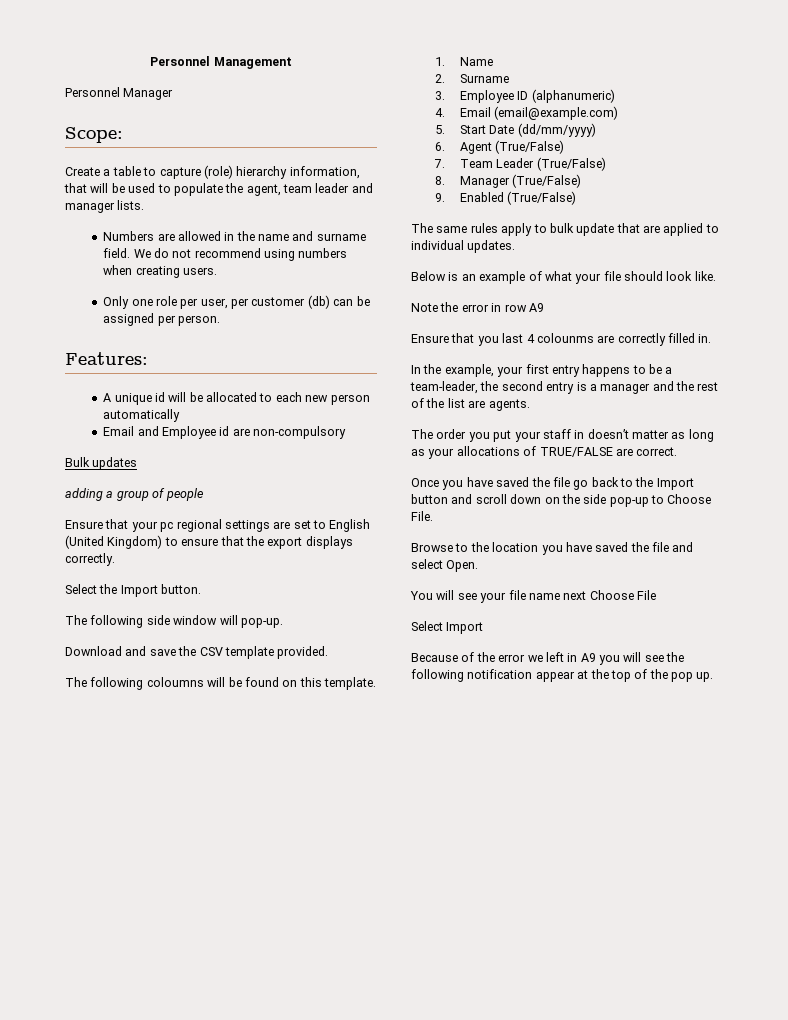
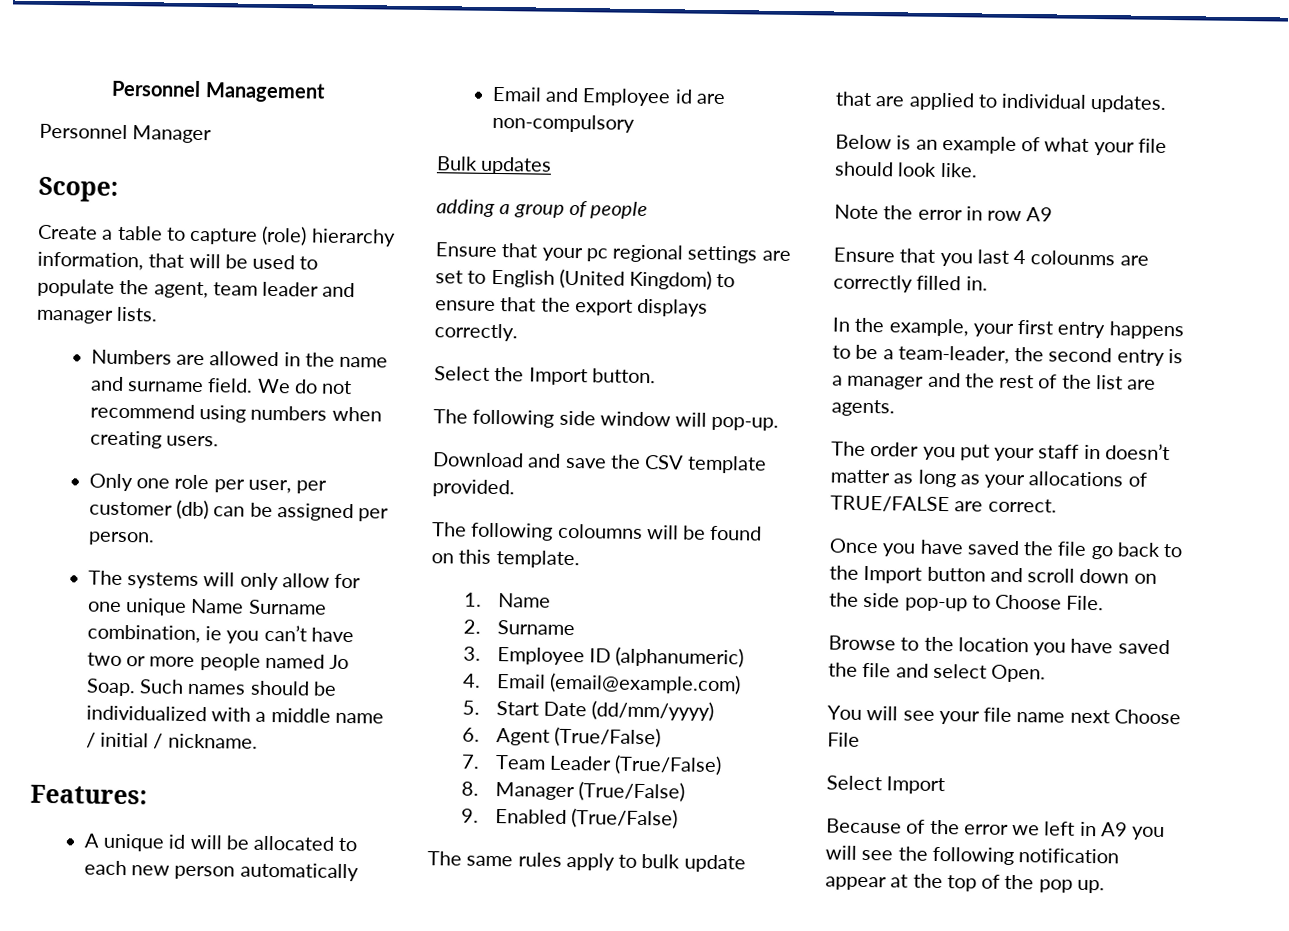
(220, 320) none -> [87,570,362,591] [86,598,327,616] [86,624,354,644] [86,652,350,671] [85,678,337,697] [85,705,384,724] [85,732,258,749] // The systems will only allow for one unique Name Surname combination, ie you can’t have two or more people named Jo Soap. Such names should be individualized with a middle name / initial / nickname.

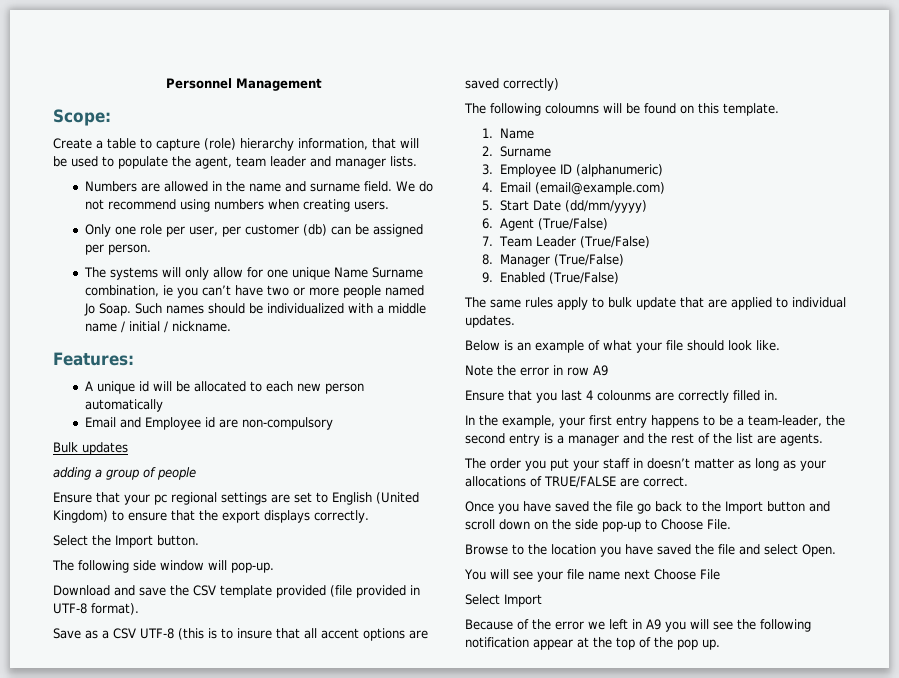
[39,123,213,144] // Personnel Manager -> (322, 84) none
[432,479,515,498] provided. -> [276,585,420,598] [53,603,139,615] [53,628,428,641] [465,78,559,91] provided (file provided in UTF-8 format). // Save as a CSV UTF-8 (this is to insure that all accent options are saved correctly)

